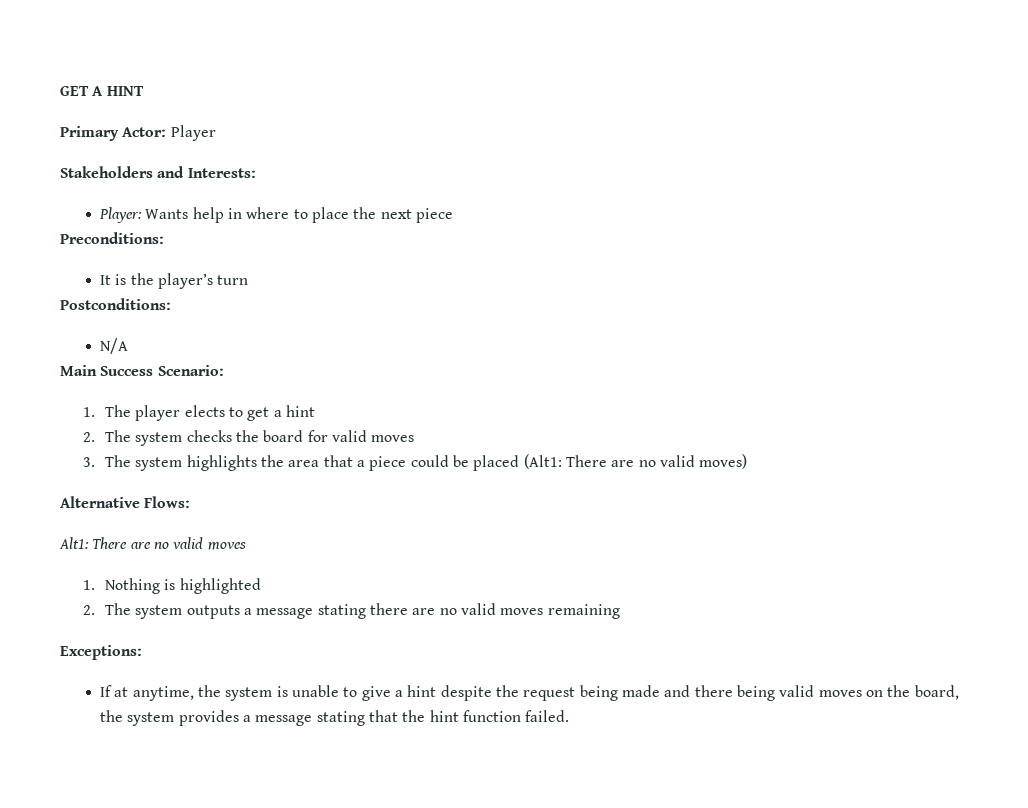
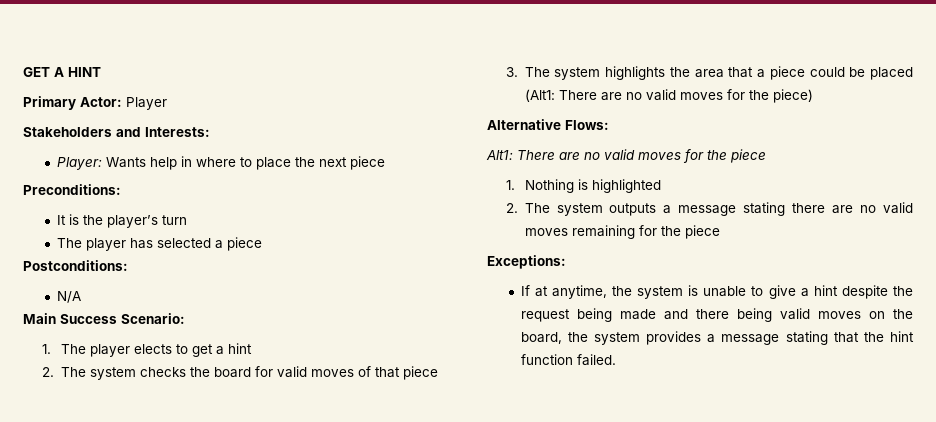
(249, 280) none -> [56,237,262,251] // The player has selected a piece
(415, 438) none -> [357,366,438,380] of that piece
[699,454,748,469] moves) -> [679,89,813,103] moves for the piece)
(246, 546) none -> [683,149,766,163] for the piece
(620, 611) none -> [638,225,720,239] for the piece

